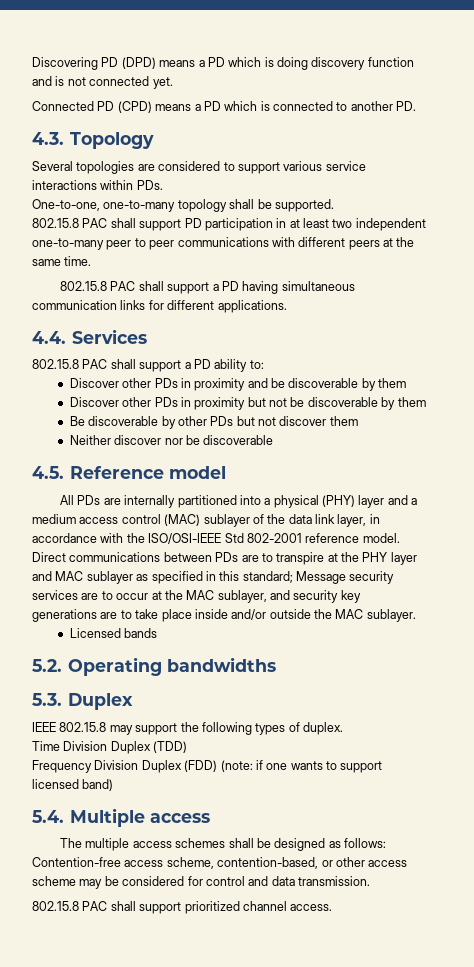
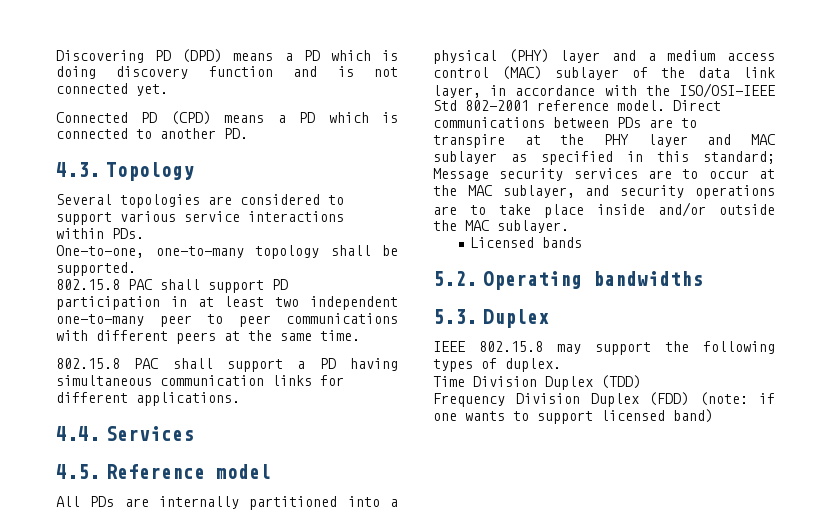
[32,359,264,372] [69,378,407,391] [69,397,426,410] [69,416,358,429] [69,435,274,445] // 802.15.8 PAC shall support a PD ability to: // Discover other PDs in proximity and be discoverable by them // Discover other PDs in proximity but not be discoverable by them // Be discoverable by other PDs but not discover them // Neither discover nor be discoverable -> (194, 433) none
[340,590,361,603] [32,609,97,622] key generations -> [695,185,775,199] operations
[32,808,211,827] [60,838,387,851] [32,857,408,869] [32,876,370,889] [32,901,333,914] // 5.4. Multiple access // The multiple access schemes shall be designed as follows: Contention-free access scheme, contention-based, or other access scheme may be considered for control and data transmission. // 802.15.8 PAC shall support prioritized channel access. -> (713, 416) none

